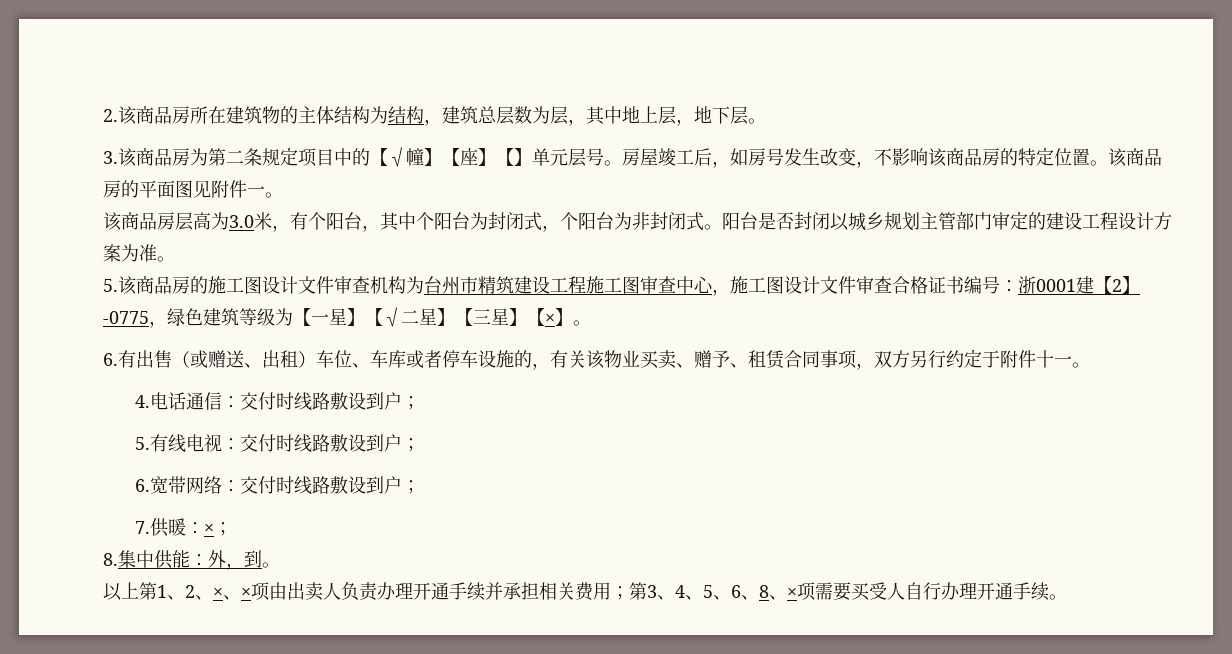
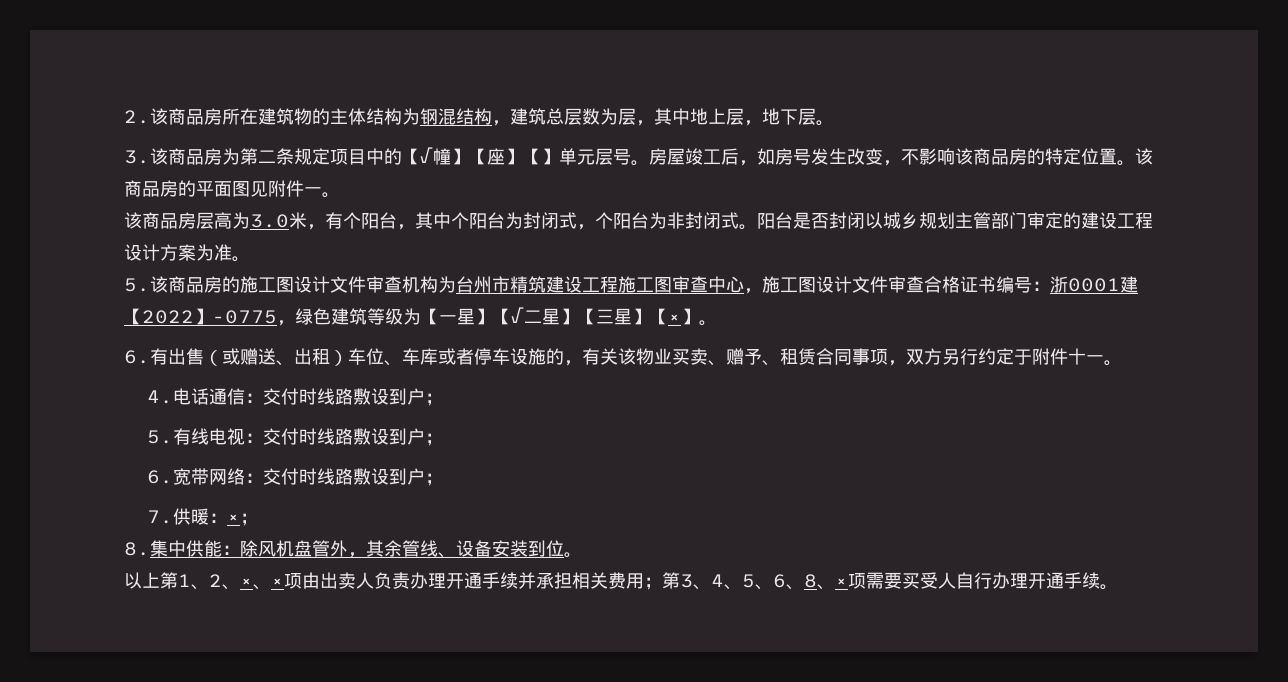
(388, 115) none -> [420,108,456,125] 钢混
[1112,279,1122,292] 2 -> [142,310,194,324] 2022
[208,550,262,570] 外，到 -> [240,540,564,558] 除风机盘管外，其余管线、设备安装到位

